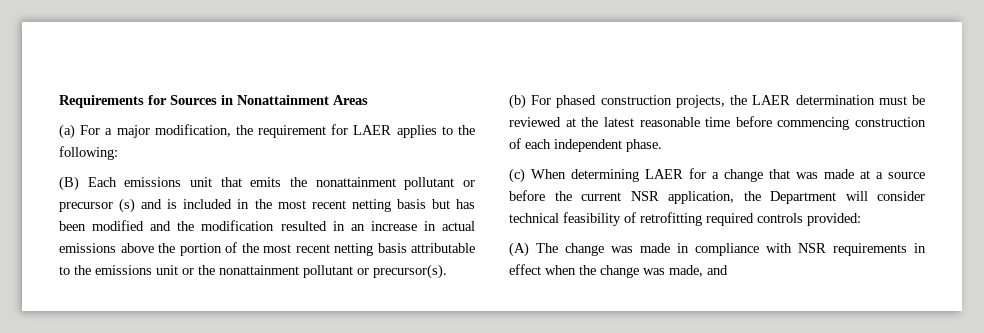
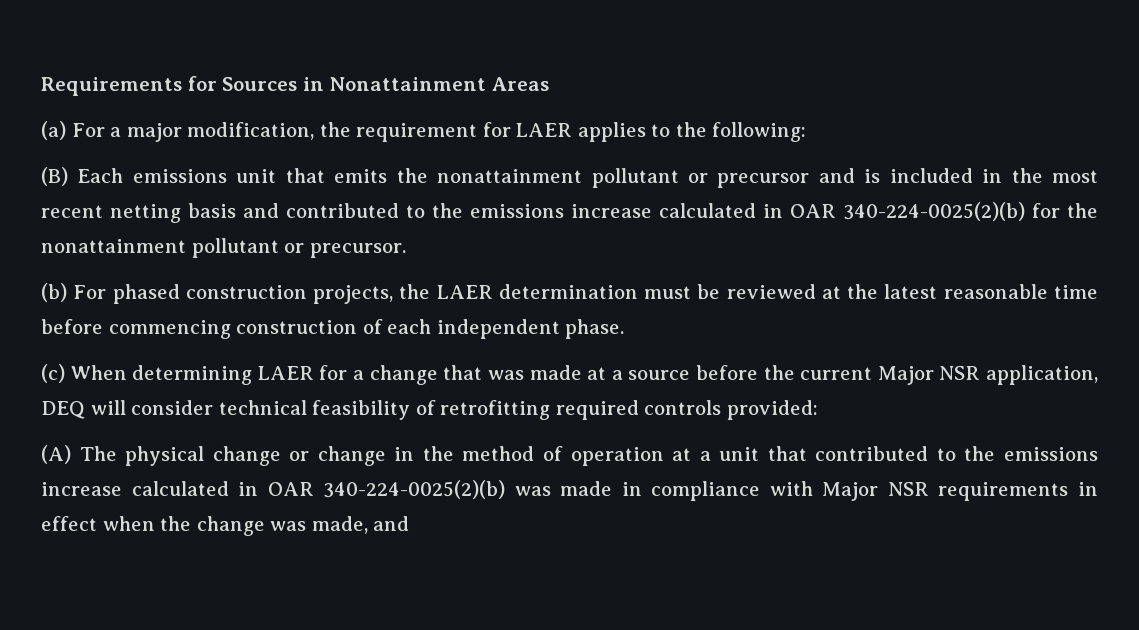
[119,198,136,213] (s) -> (810, 180) none
[431,199,475,209] [59,220,476,231] [59,242,475,256] [59,264,447,279] but has been modified and the modification resulted in an increase in actual emissions above the portion of the most recent netting basis attributable to the emissions unit or the nonattainment pollutant or precursor(s). -> [243,202,1098,221] [41,238,406,258] and contributed to the emissions increase calculated in OAR 340-224-0025(2)(b) for the nonattainment pollutant or precursor.
(621, 196) none -> [877,366,934,385] Major
[743,191,836,204] the Department -> [41,401,85,419] DEQ
[565,243,604,256] change -> [125,446,1098,466] [41,480,506,499] physical change or change in the method of operation at a unit that contributed to the emissions increase calculated in OAR 340-224-0025(2)(b)
(792, 248) none -> [822,482,879,501] Major

